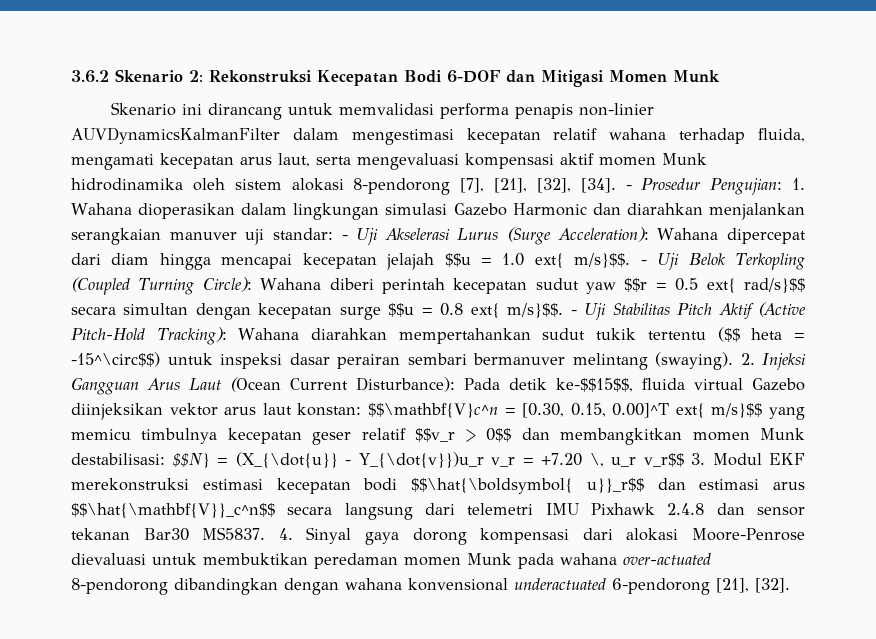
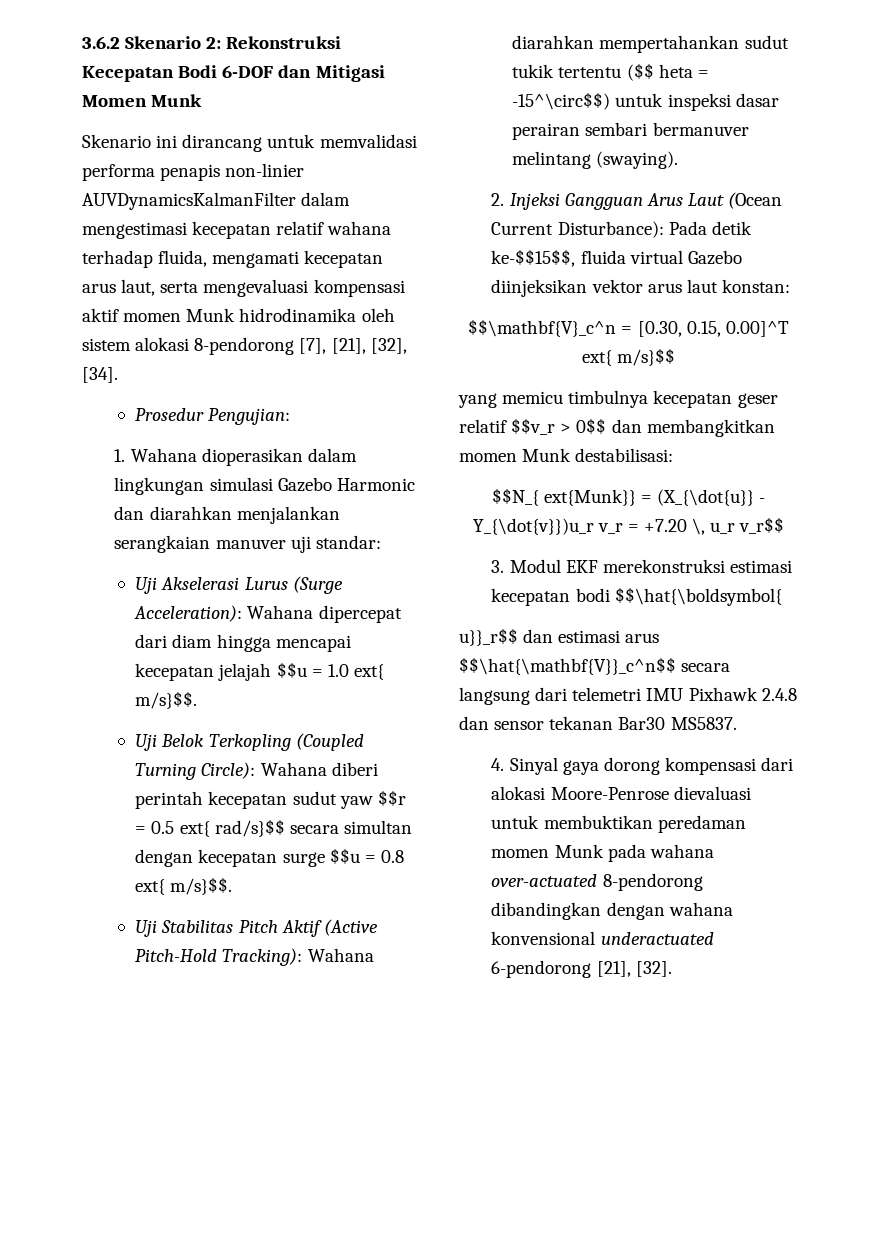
[625,185,632,190] - -> (118, 375) //
(783, 186) none -> (291, 416) //
[341,235,348,240] - -> (381, 542) //
[640,260,647,265] - -> (198, 700) //
[570,310,577,315] - -> (233, 886) //
(733, 361) none -> (679, 160) //
[367,403,498,418] $$\mathbf{V}c^n -> [468,319,617,337] // $$\mathbf{V}_c^n
(763, 410) none -> (676, 357) //
[172,453,210,468] $$N} -> [491,488,636,506] // $$N_{ ext{Munk}}
(684, 460) none -> (785, 525) //
(573, 486) none -> (782, 596) //
(266, 533) none -> (737, 723) //

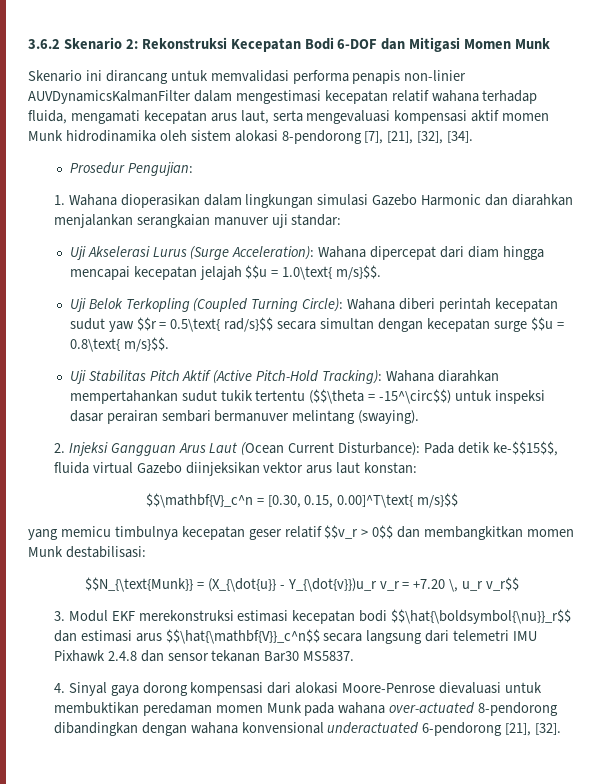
[327,664,384,680] 1.0 ext{ -> [282,266,333,280] 1.0\text{
[151,821,210,837] 0.5 ext{ -> [170,318,221,332] 0.5\text{
[380,850,404,863] [135,879,166,895] 0.8 ext{ -> [69,338,120,352] 0.8\text{
[626,63,693,81] ($$ heta -> [309,389,365,404] ($$\theta
[725,321,789,337] [581,350,612,366] 0.00]^T ext{ -> [337,494,414,508] 0.00]^T\text{
[491,488,636,506] $$N_{ ext{Munk}} -> [84,577,193,592] $$N_{\text{Munk}}
[614,587,782,606] [459,628,518,646] $$\hat{\boldsymbol{ // u}}_r$$ -> [391,609,572,624] $$\hat{\boldsymbol{\nu}}_r$$

